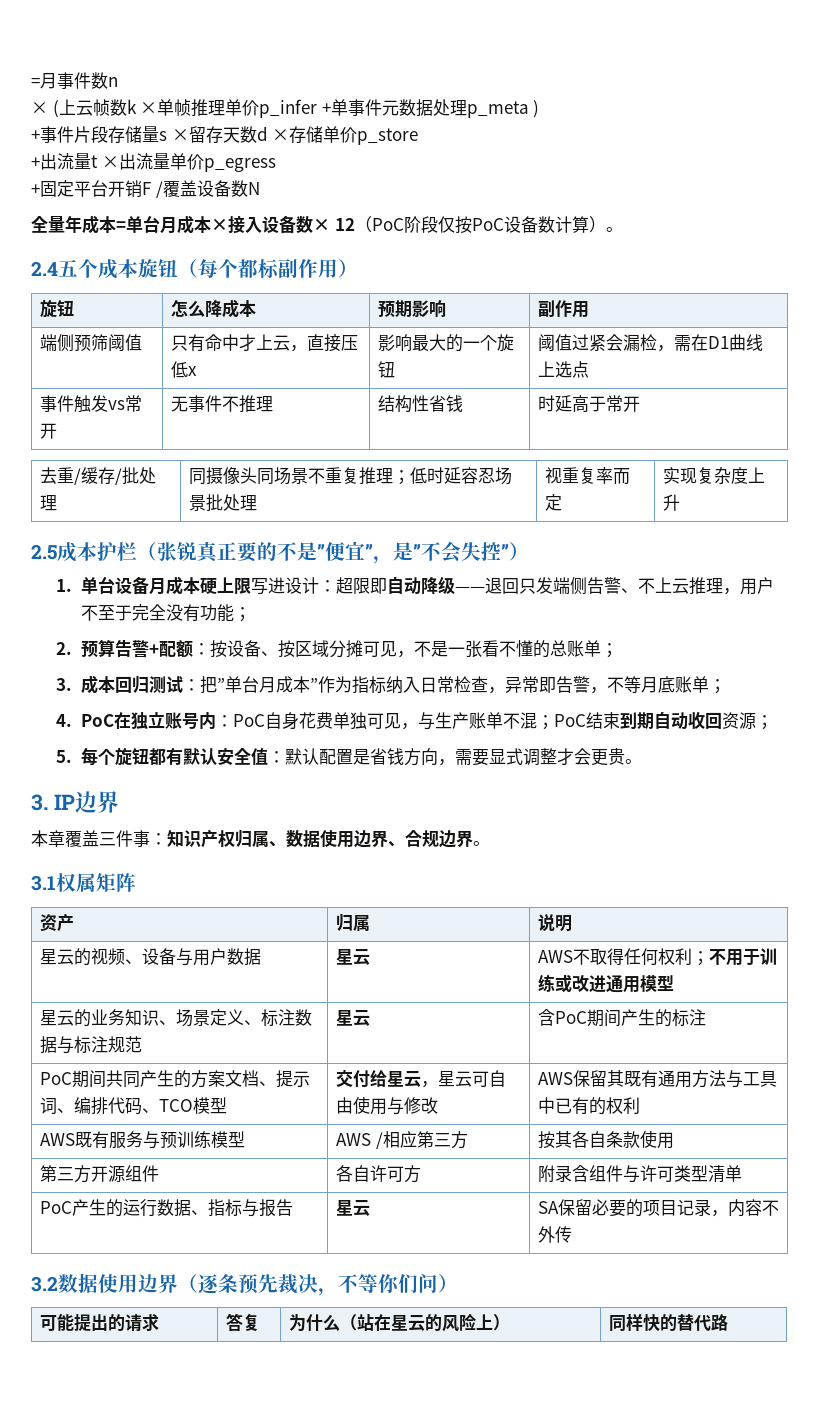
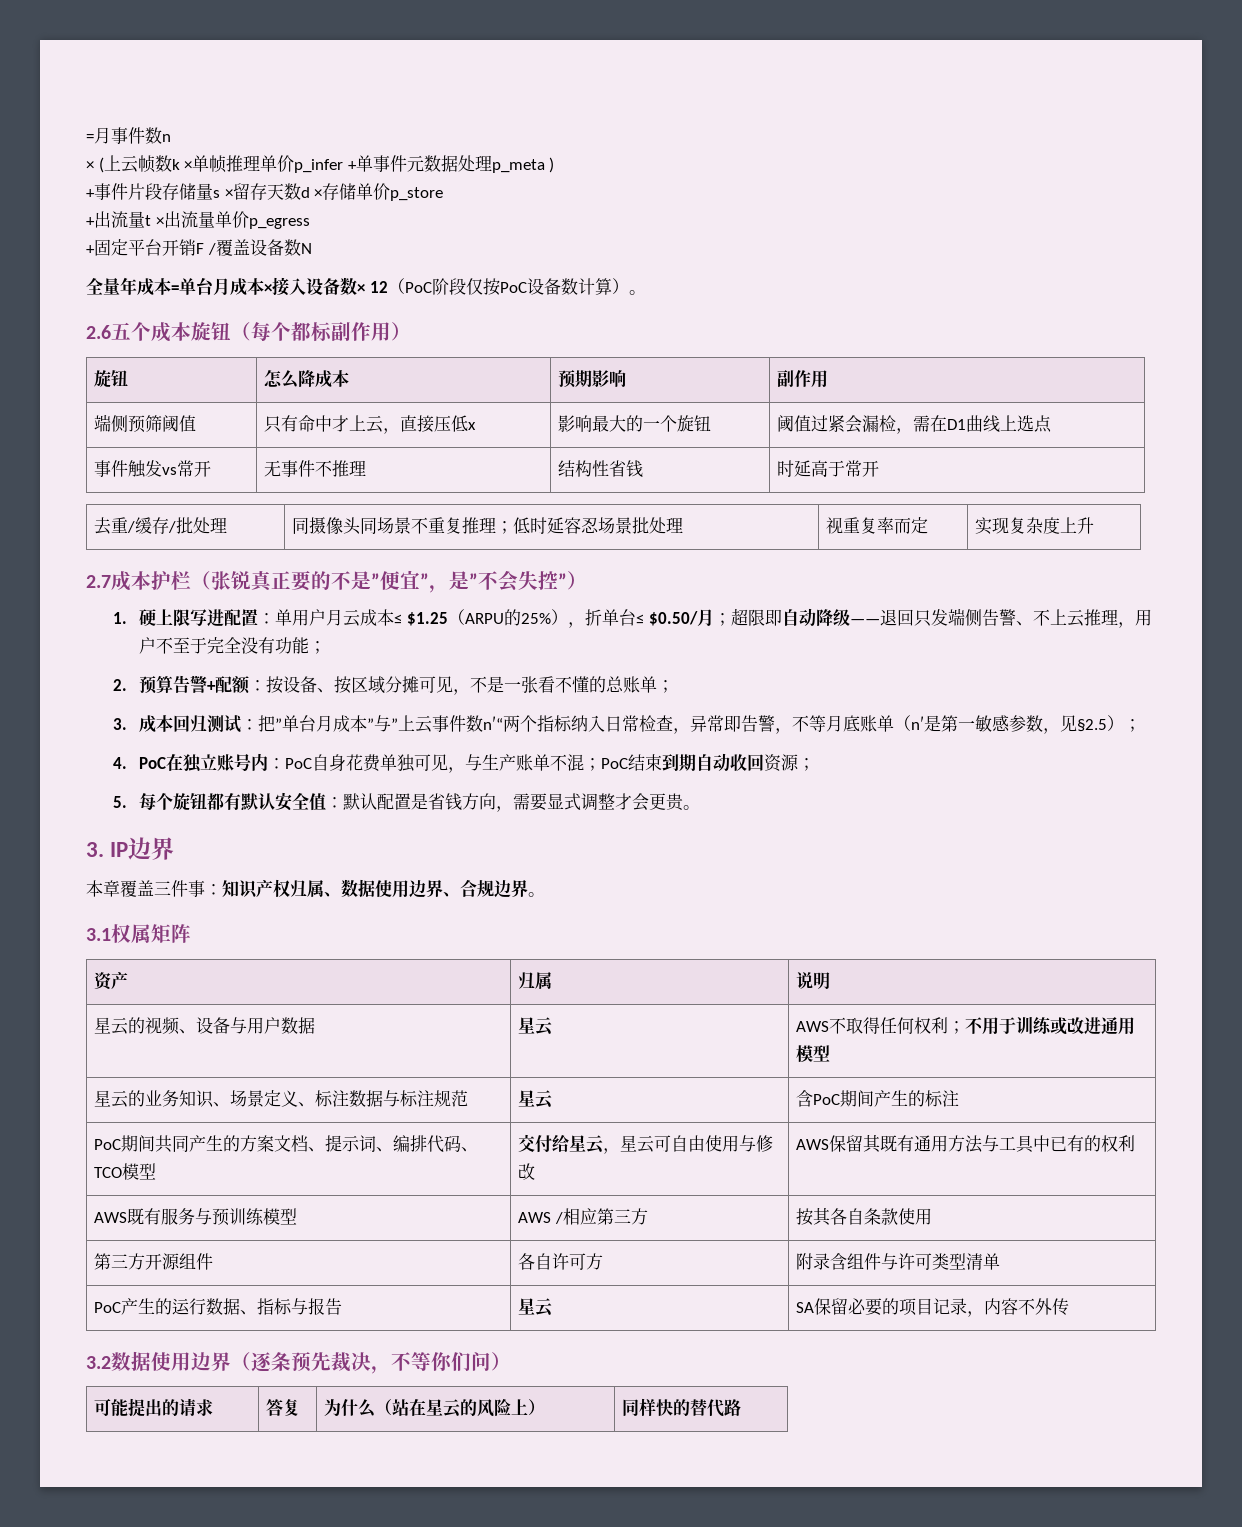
[31,261,58,276] 2.4 -> [86,325,111,339] 2.6
[31,544,57,560] 2.5 -> [86,575,111,588] 2.7
[81,576,337,595] 单台设备月成本硬上限写进设计： -> [139,609,731,628] 硬上限写进配置：单用户月云成本≤ $1.25（ARPU的25%），折单台≤ $0.50/月；
[318,676,353,693] 作为 -> [374,715,538,733] 与”上云事件数n′“两个
(710, 684) none -> [894,715,1125,734] （n′是第一敏感参数，见§2.5）

